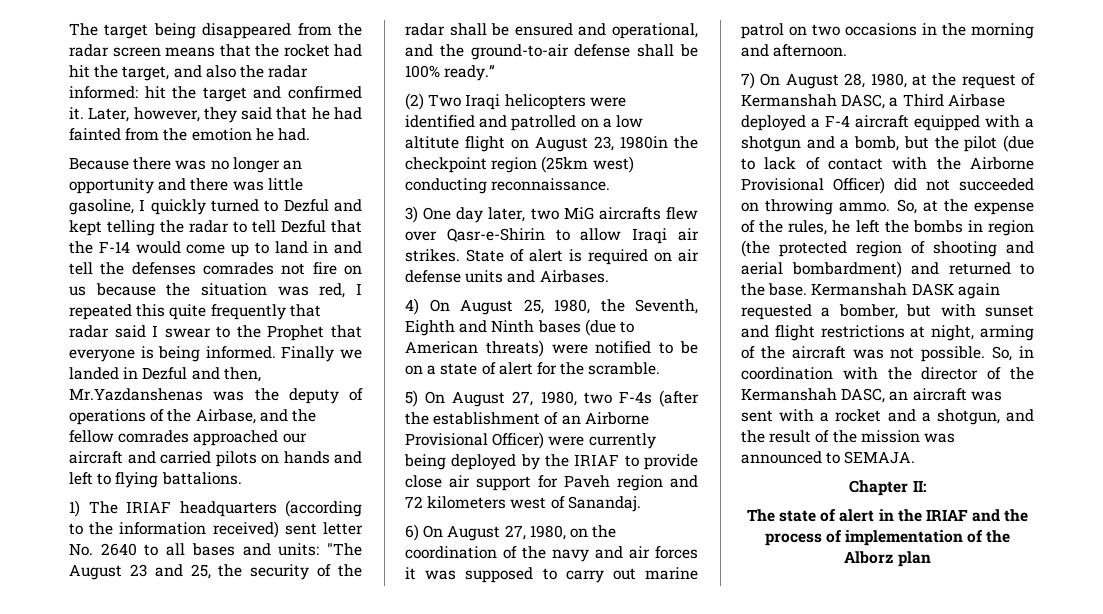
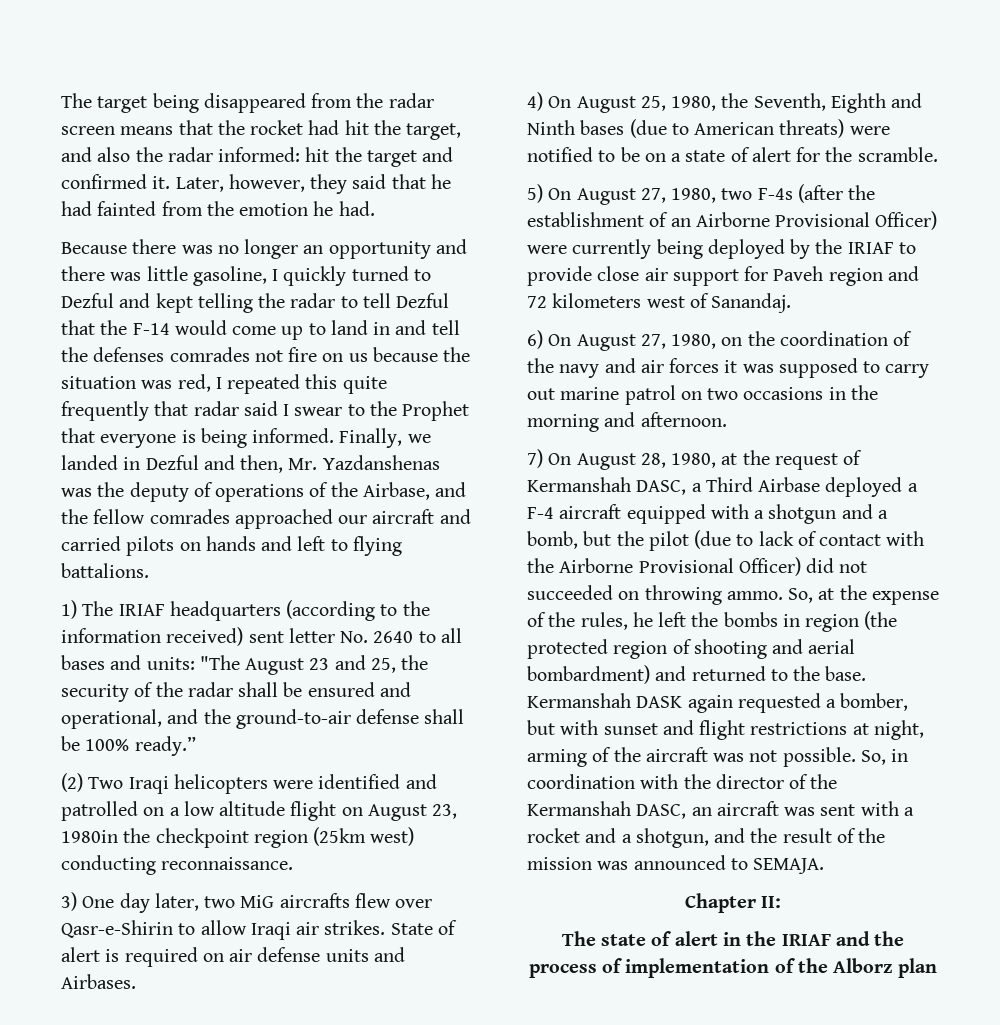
[281,346,335,362] Finally -> [339,428,403,448] Finally,
[69,388,203,401] Mr.Yazdanshenas -> [288,455,440,470] Mr. Yazdanshenas
[405,136,459,149] altitute -> [219,801,286,816] altitude

